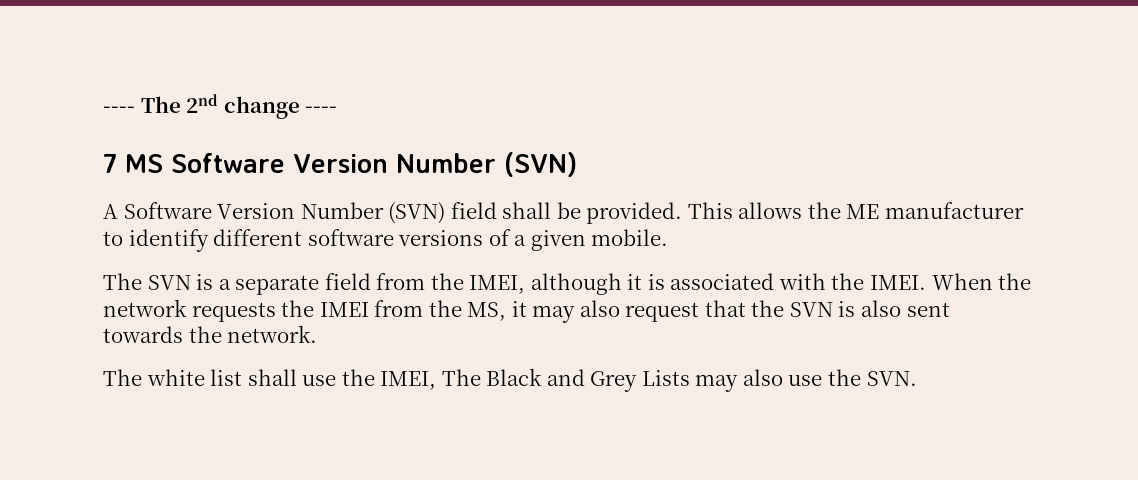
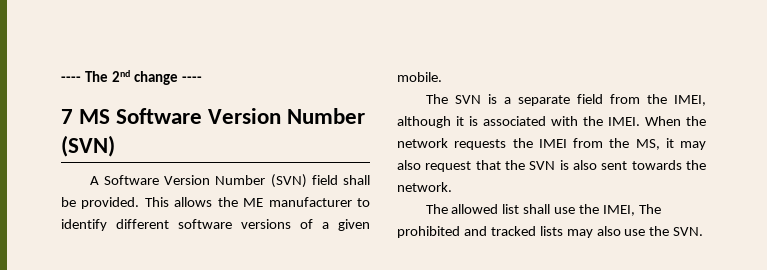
[146,369,205,386] white -> [451,204,499,214] allowed
[486,368,690,392] Black and Grey Lists -> [397,226,563,238] prohibited and tracked lists

